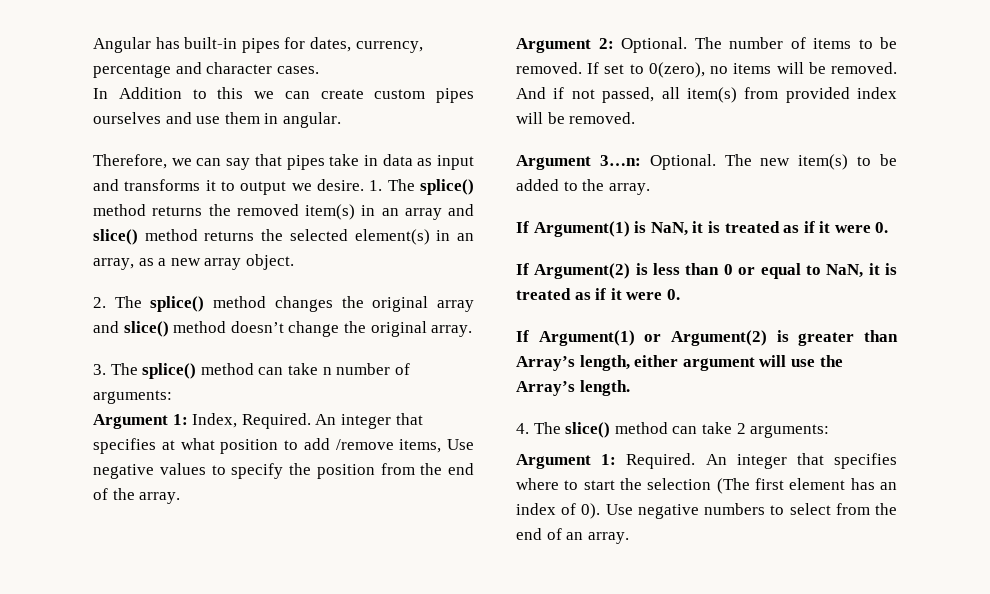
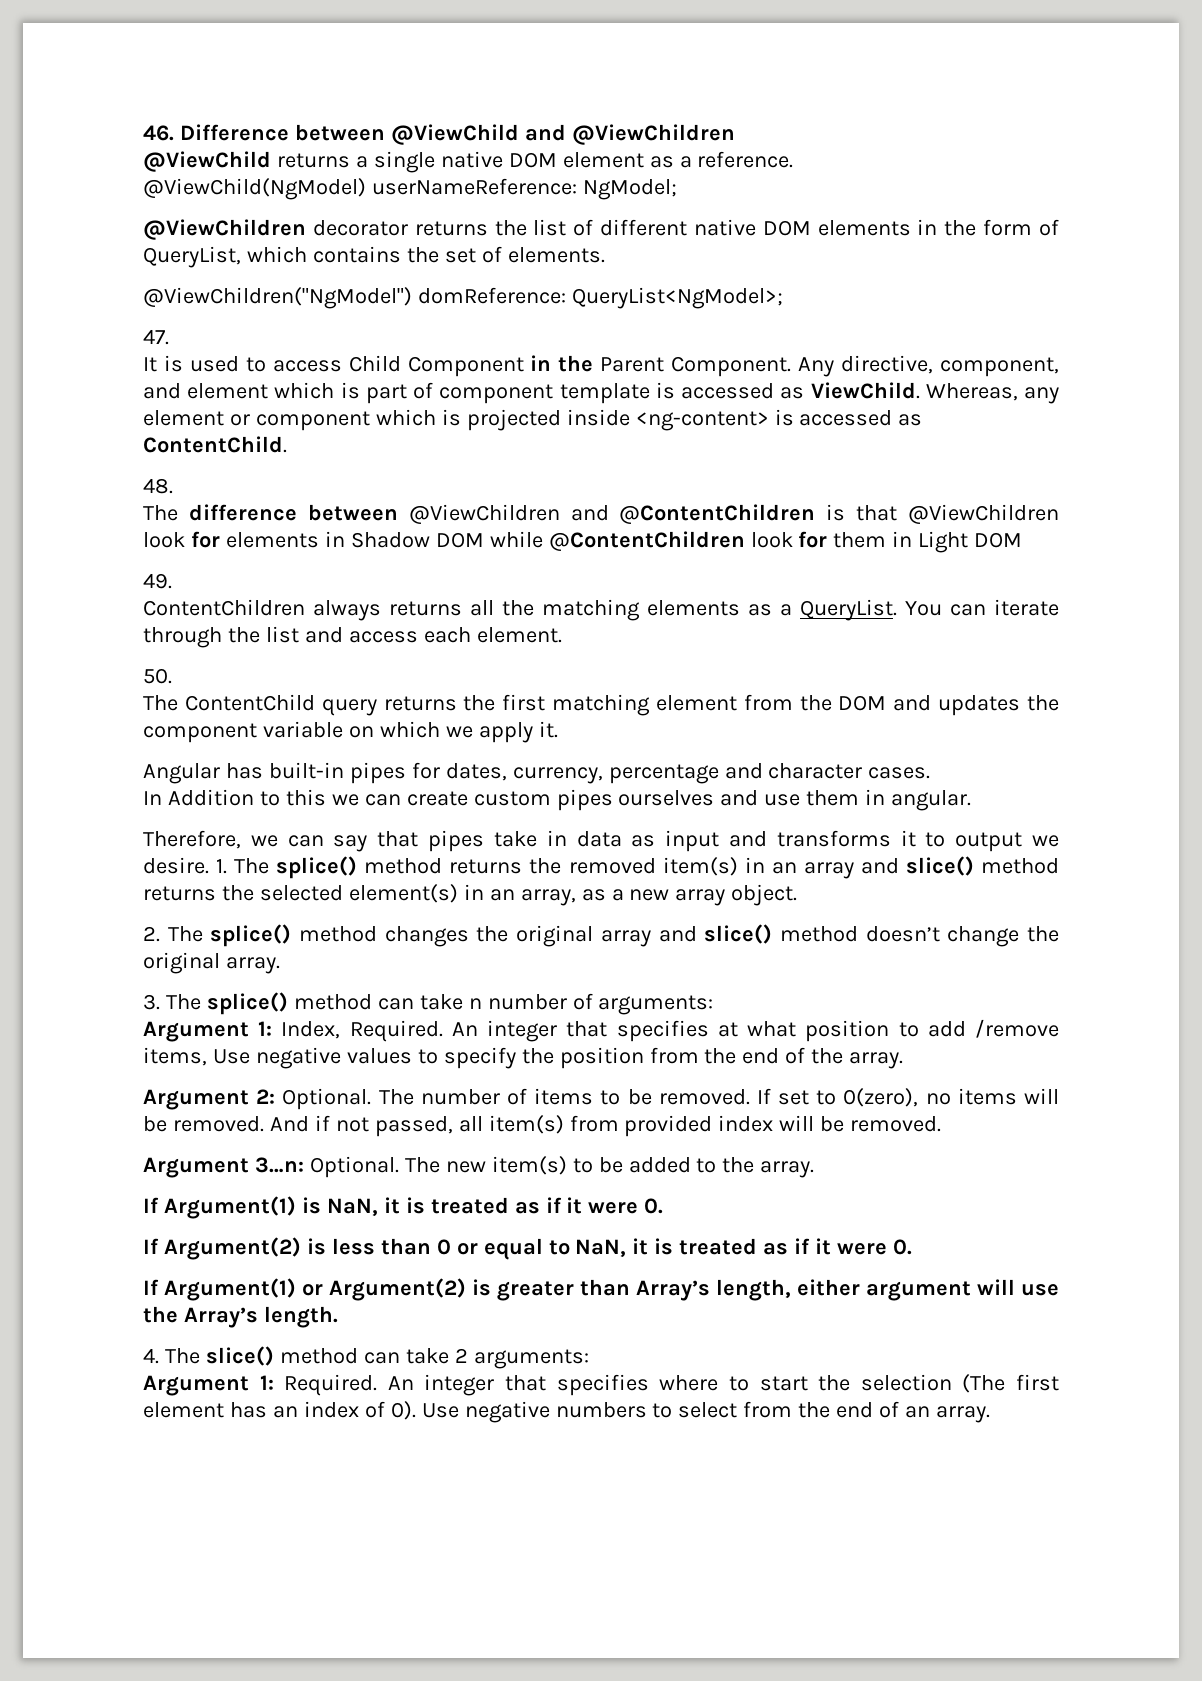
(93, 45) none -> [143,124,735,145] [143,151,794,173] [143,178,677,200] [143,219,1059,240] [143,246,605,268] [143,287,783,309] [143,329,169,345] [143,355,1059,377] [143,382,1060,404] [143,409,923,431] [143,436,287,453] [143,478,173,494] [143,504,1059,524] [143,531,1023,553] [143,573,172,589] [143,599,1059,621] [143,626,562,648] [143,668,172,684] [143,694,1059,716] [143,721,558,743] 46. Difference between @ViewChild and @ViewChildren // @ViewChild returns a single native DOM element as a reference. // @ViewChild(NgModel) userNameReference: NgModel; // @ViewChildren decorator returns the list of different native DOM elements in the form of QueryList, which contains the set of elements. // @ViewChildren("NgModel") domReference: QueryList<NgModel>; // 47. // It is used to access Child Component in the Parent Component. Any directive, component, and element which is part of component template is accessed as ViewChild. Whereas, any element or component which is projected inside <ng-content> is accessed as ContentChild. // 48. // The difference between @ViewChildren and @ContentChildren is that @ViewChildren look for elements in Shadow DOM while @ContentChildren look for them in Light DOM // 49. // ContentChildren always returns all the matching elements as a QueryList. You can iterate through the list and access each element. // 50. // The ContentChild query returns the first matching element from the DOM and updates the component variable on which we apply it. //

